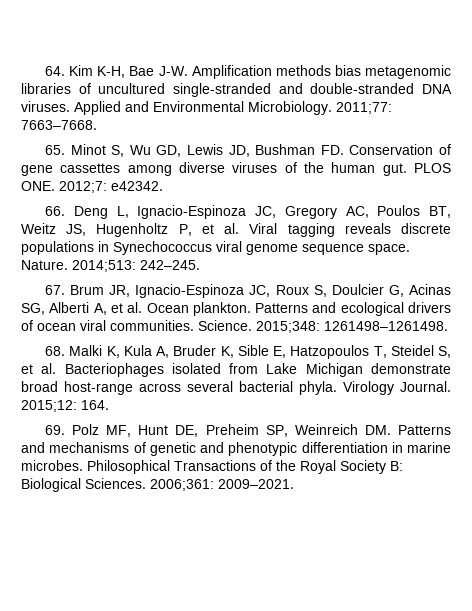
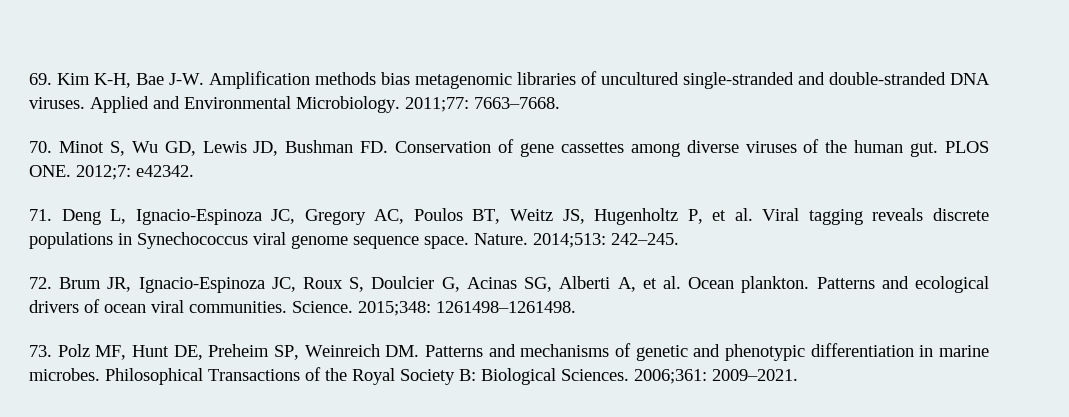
[45,66,66,76] 64. -> [29,73,52,85] 69.
[45,145,66,155] 65. -> [29,141,52,153] 70.
[45,206,66,216] 66. -> [29,209,52,221] 71.
[45,285,66,295] 67. -> [29,277,52,289] 72.
[45,345,451,359] [21,363,451,377] [21,381,451,395] [21,400,109,412] [45,425,66,435] 68. Malki K, Kula A, Bruder K, Sible E, Hatzopoulos T, Steidel S, et al. Bacteriophages isolated from Lake Michigan demonstrate broad host-range across several bacterial phyla. Virology Journal. 2015;12: 164. // 69. -> [29,345,52,357] 73.

